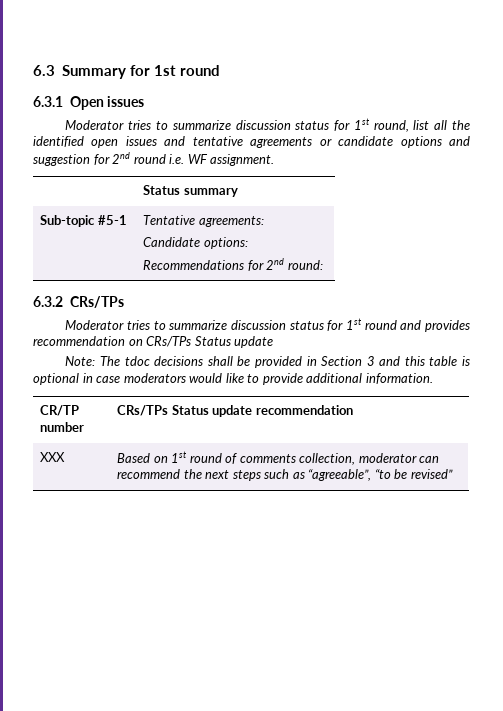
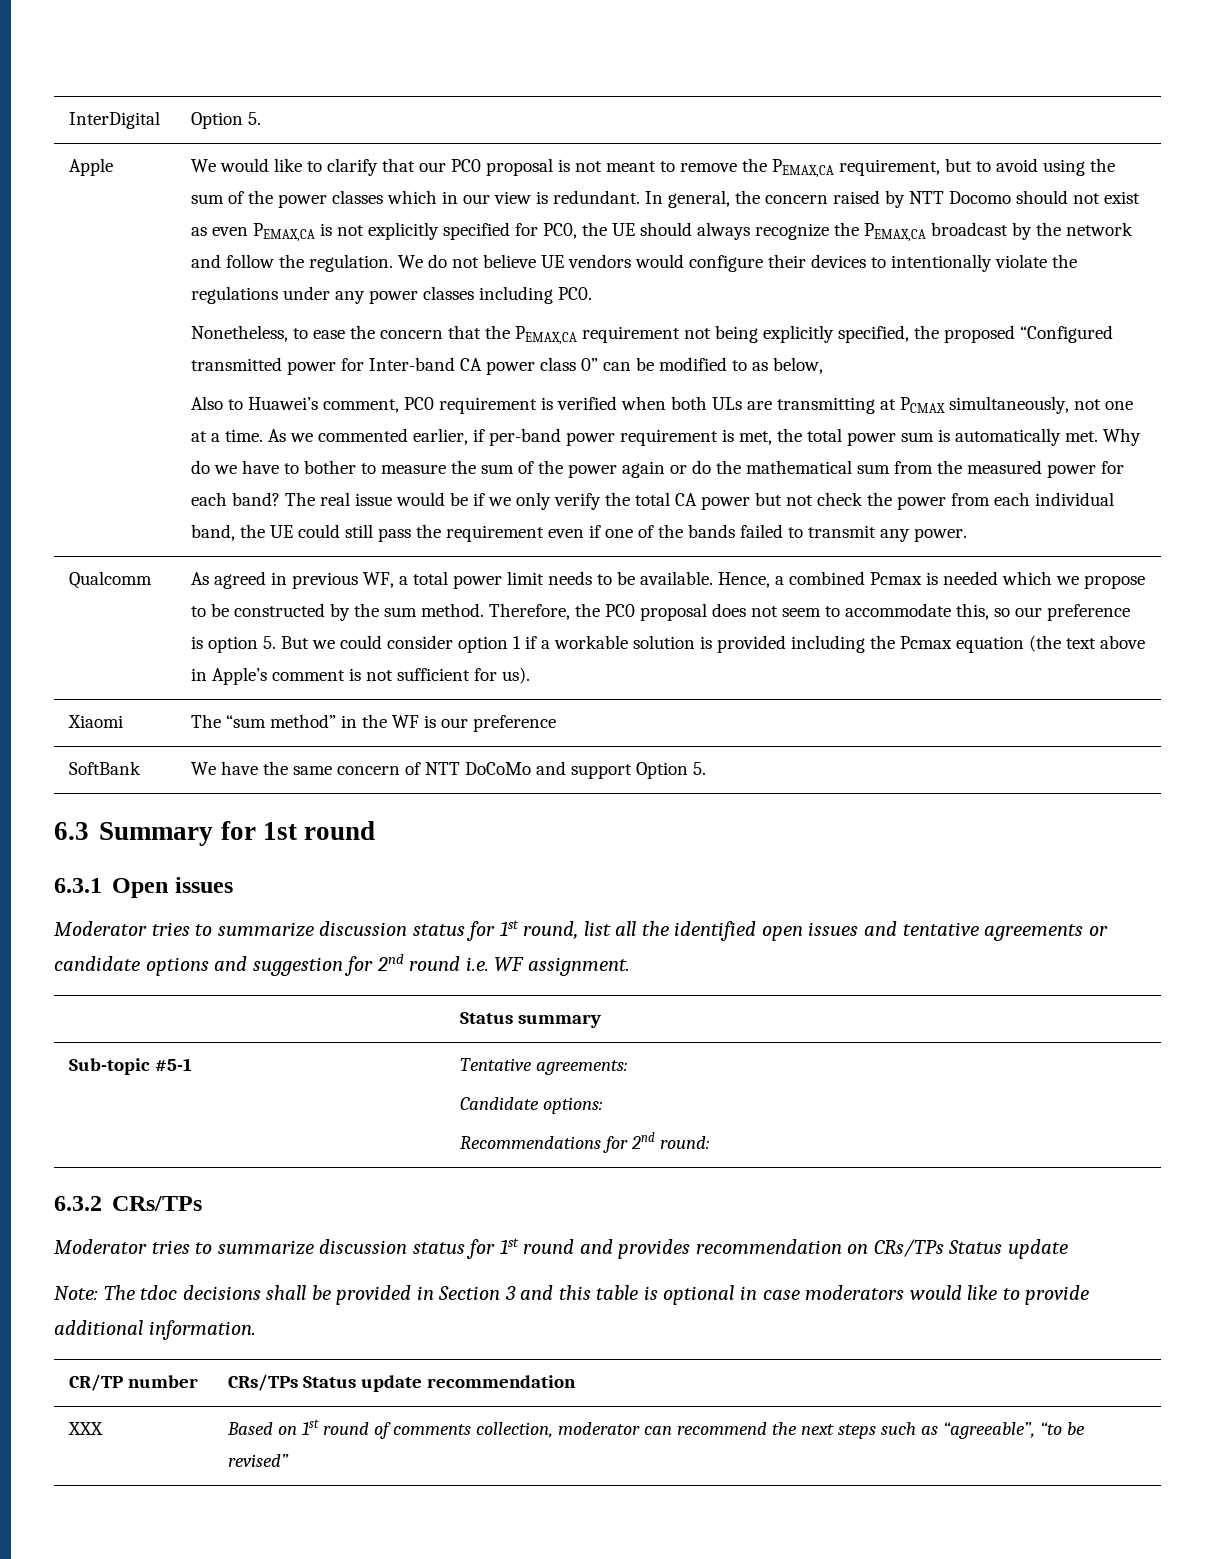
(33, 70) none -> [69,111,161,129] [191,112,262,129] [69,158,114,176] [191,158,1116,178] [191,190,1141,208] [191,222,1134,242] [191,254,1078,272] [191,286,593,304] [191,325,1114,345] [191,357,824,375] [191,396,1134,414] [191,428,1142,446] [191,460,1125,478] [191,492,1115,510] [191,524,968,542] [69,571,153,589] [191,571,1146,589] [191,603,1131,621] [191,635,1146,653] [191,667,531,685] [68,715,124,728] [191,714,557,732] [69,761,142,775] [191,761,707,779] InterDigital | Option 5. // Apple | We would like to clarify that our PC0 proposal is not meant to remove the PEMAX,CA requirement, but to avoid using the sum of the power classes which in our view is redundant. In general, the concern raised by NTT Docomo should not exist as even PEMAX,CA is not explicitly specified for PC0, the UE should always recognize the PEMAX,CA broadcast by the network and follow the regulation. We do not believe UE vendors would configure their devices to intentionally violate the regulations under any power classes including PC0. // Nonetheless, to ease the concern that the PEMAX,CA requirement not being explicitly specified, the proposed “Configured transmitted power for Inter-band CA power class 0” can be modified to as below, // Also to Huawei’s comment, PC0 requirement is verified when both ULs are transmitting at PCMAX simultaneously, not one at a time. As we commented earlier, if per-band power requirement is met, the total power sum is automatically met. Why do we have to bother to measure the sum of the power again or do the mathematical sum from the measured power for each band? The real issue would be if we only verify the total CA power but not check the power from each individual band, the UE could still pass the requirement even if one of the bands failed to transmit any power. // Qualcomm | As agreed in previous WF, a total power limit needs to be available. Hence, a combined Pcmax is needed which we propose to be constructed by the sum method. Therefore, the PC0 proposal does not seem to accommodate this, so our preference is option 5. But we could consider option 1 if a workable solution is provided including the Pcmax equation (the text above in Apple’s comment is not sufficient for us). // Xiaomi | The “sum method” in the WF is our preference // SoftBank | We have the same concern of NTT DoCoMo and support Option 5. //

